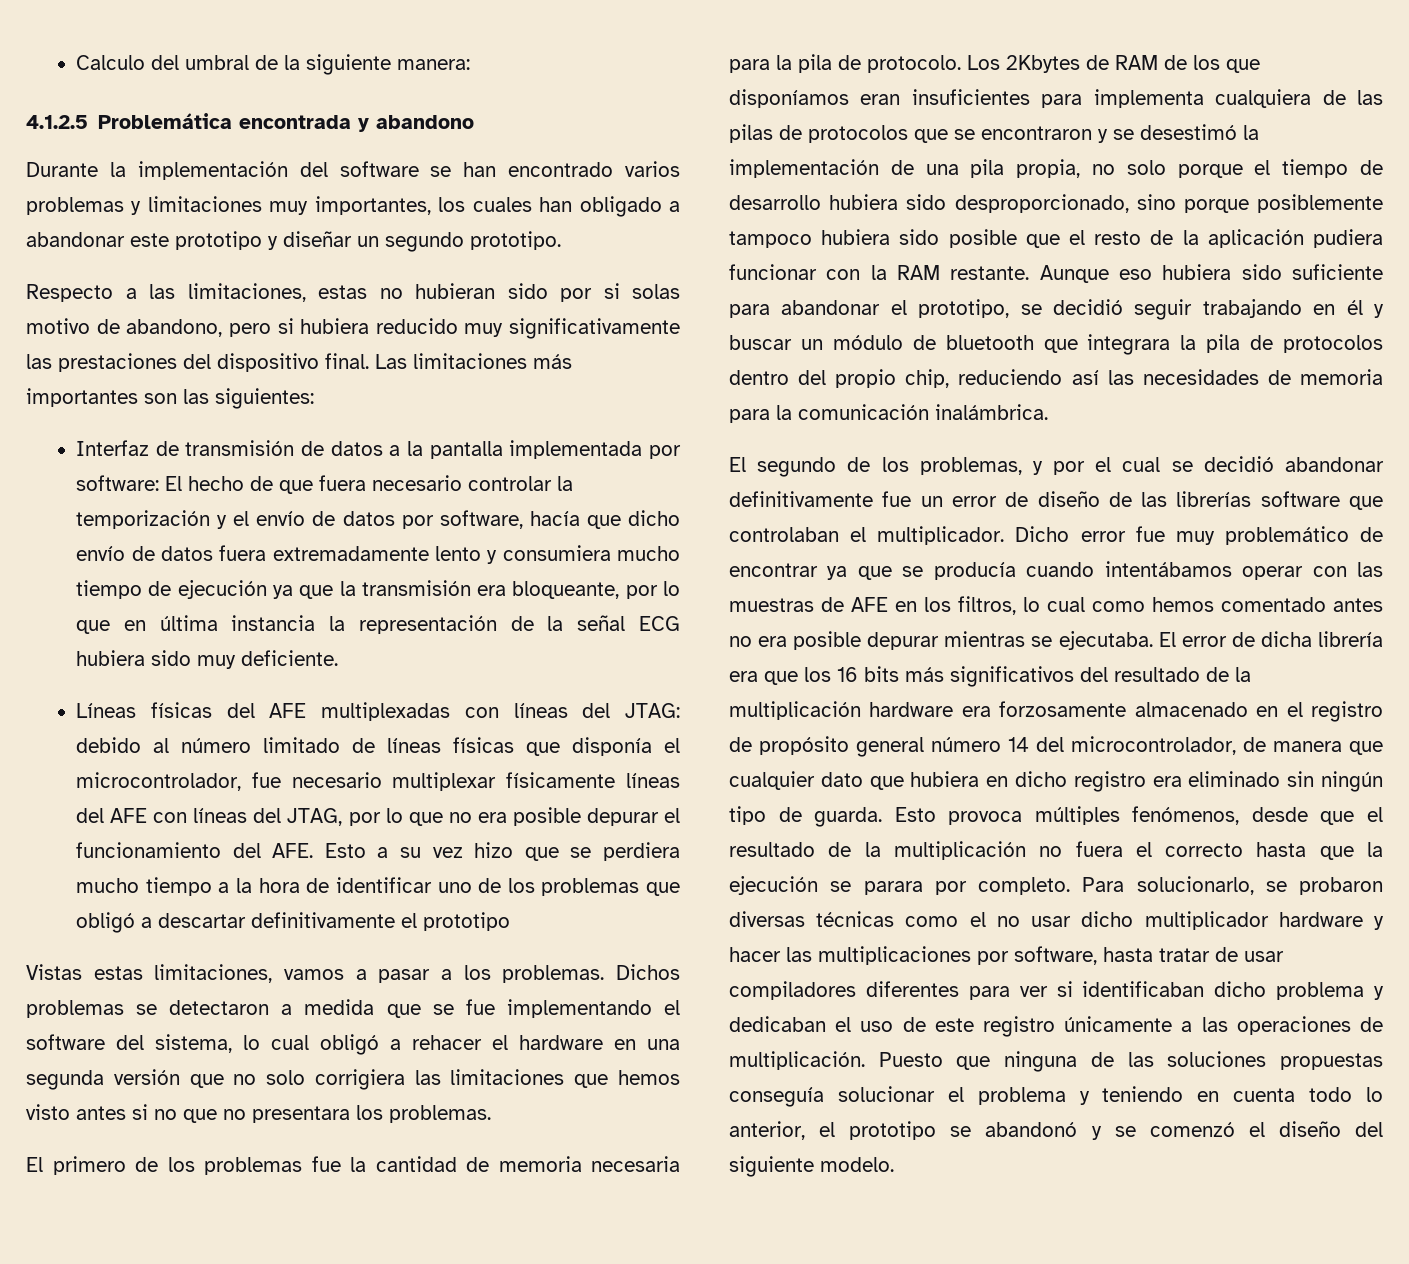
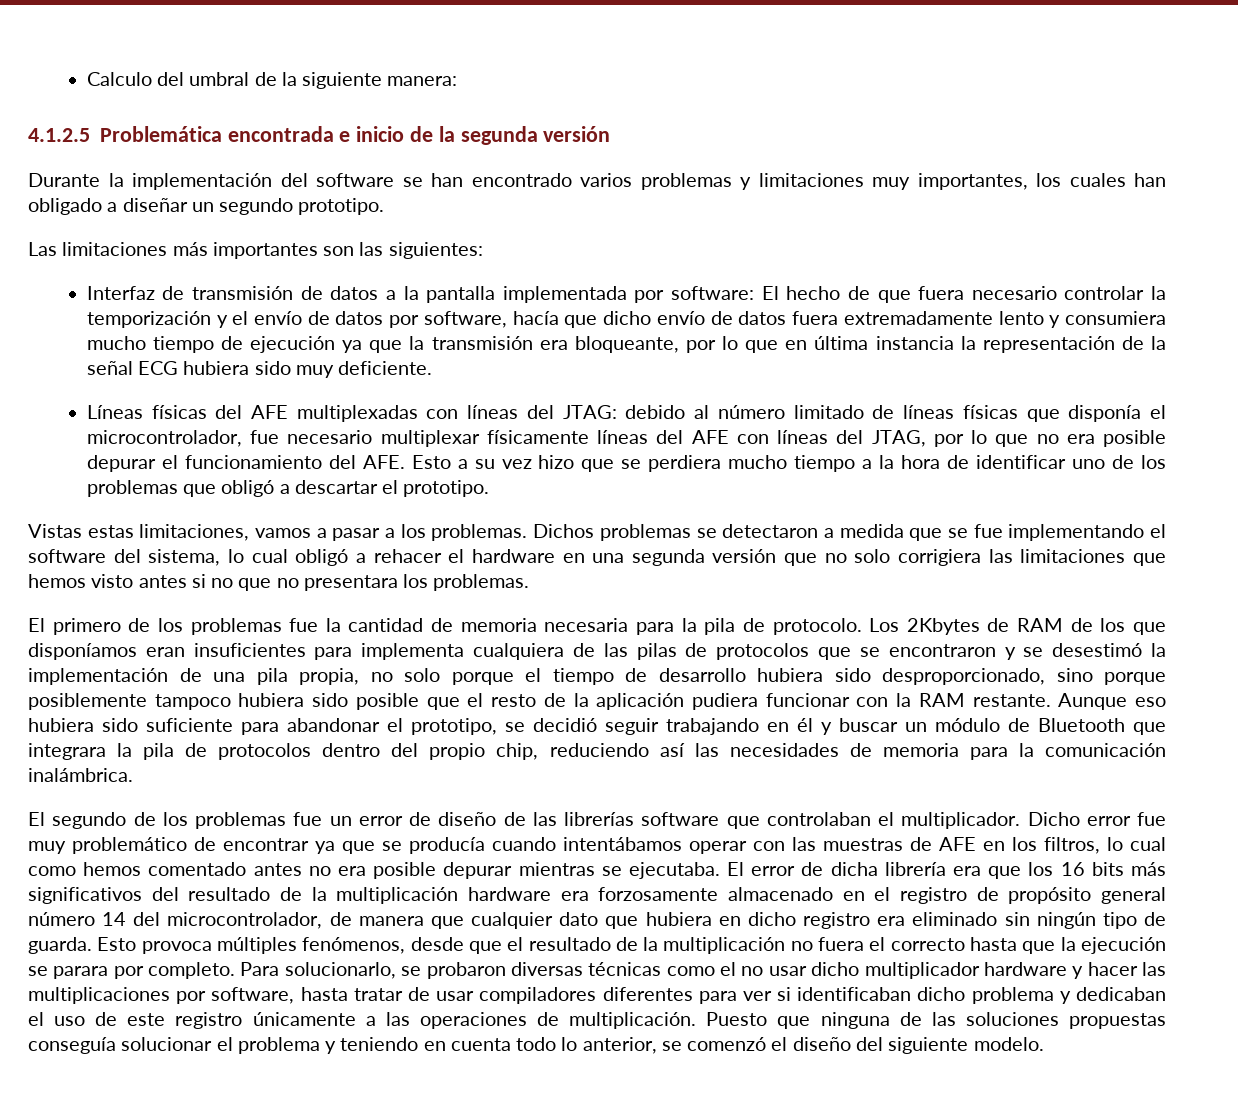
[358,115,475,132] y abandono -> [339,126,611,145] e inicio de la segunda versión
[26,231,278,250] abandonar este prototipo y -> (118, 207) none
[26,283,680,302] [26,318,680,339] [26,353,369,372] Respecto a las limitaciones, estas no hubieran sido por si solas motivo de abandono, pero si hubiera reducido muy significativamente las prestaciones del dispositivo final. -> (385, 206) none
[251,912,511,931] definitivamente el prototipo -> [382,480,490,497] el prototipo.
[945,335,1034,350] bluetooth -> [1038,718,1125,732] Bluetooth
[919,456,1384,475] [729,491,873,507] problemas, y por el cual se decidió abandonar definitivamente -> [195,812,286,829] problemas
[819,1121,1102,1140] el prototipo se abandonó y -> (657, 1045) none

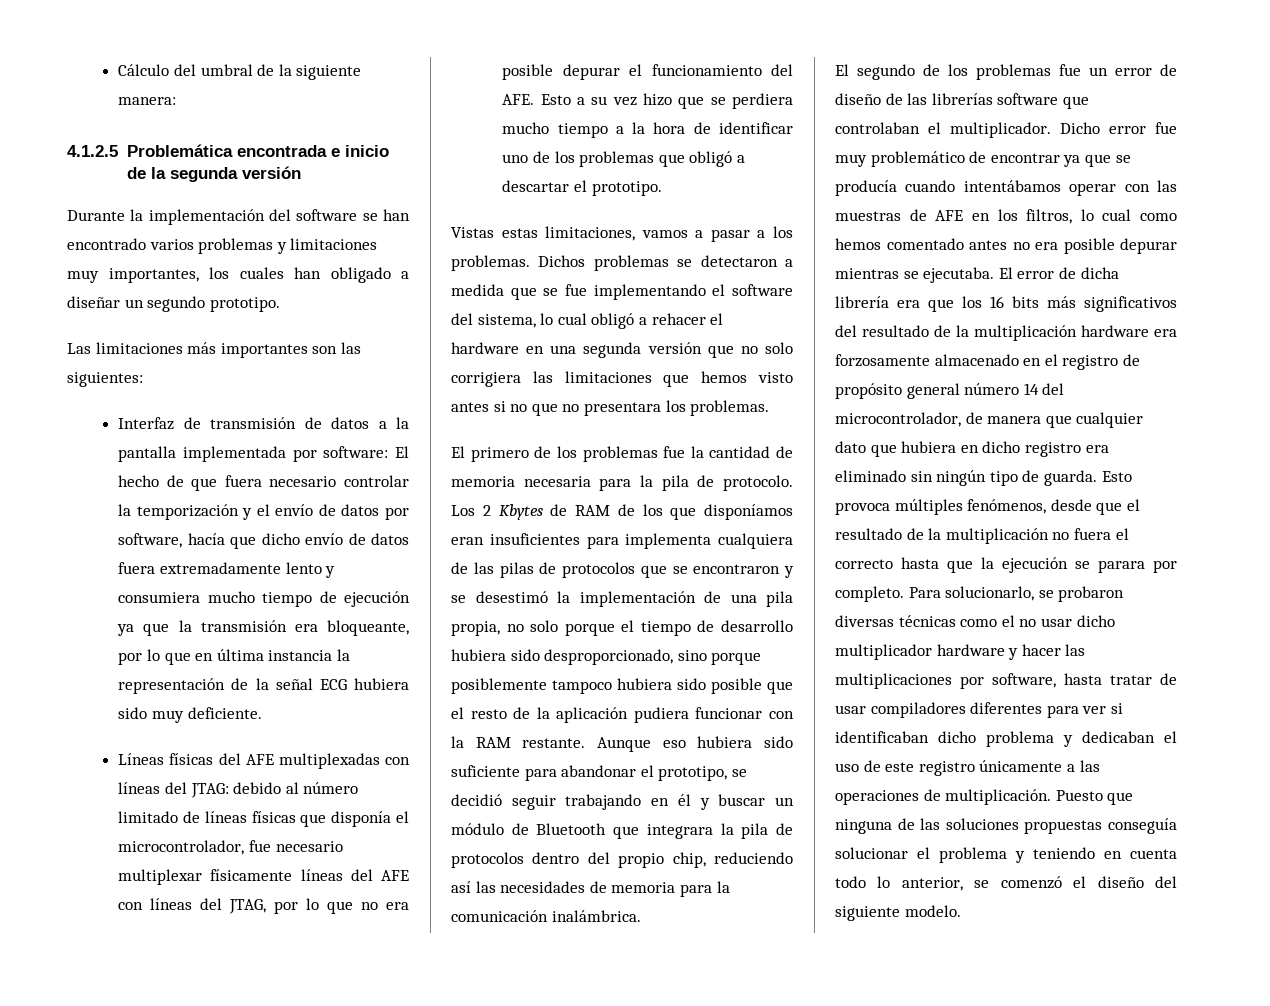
[86,72,152,86] Calculo -> [118,64,170,76] Cálculo
[906,618,980,635] 2Kbytes -> [482,504,543,520] 2 Kbytes

